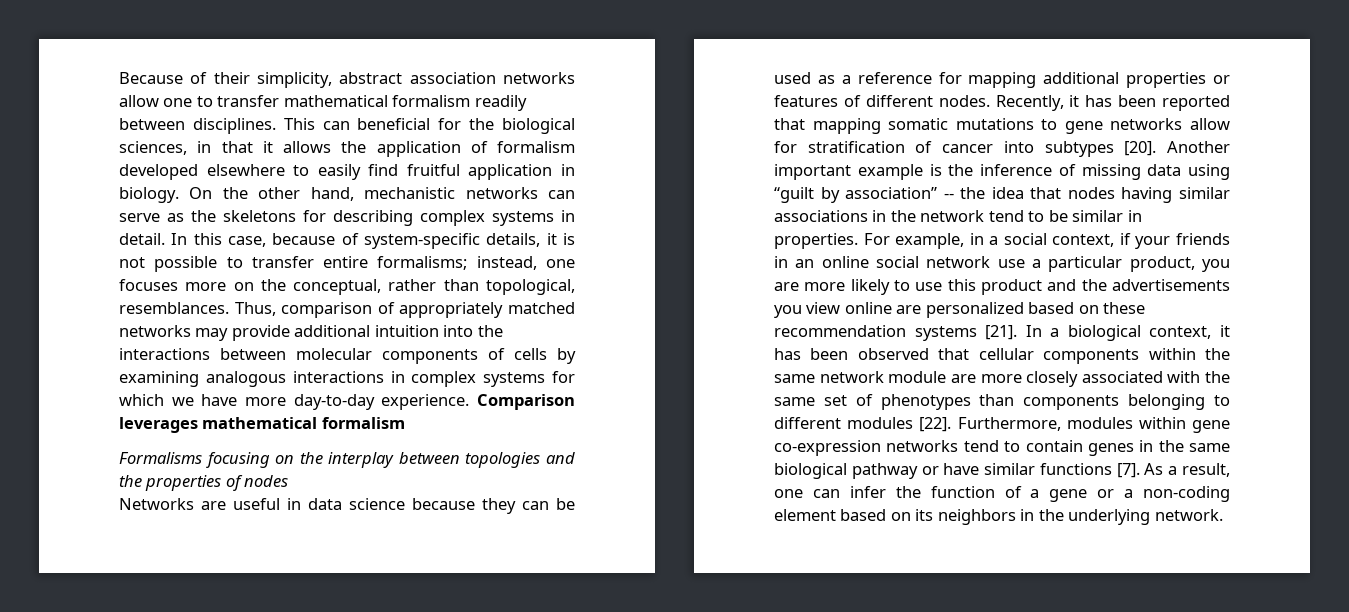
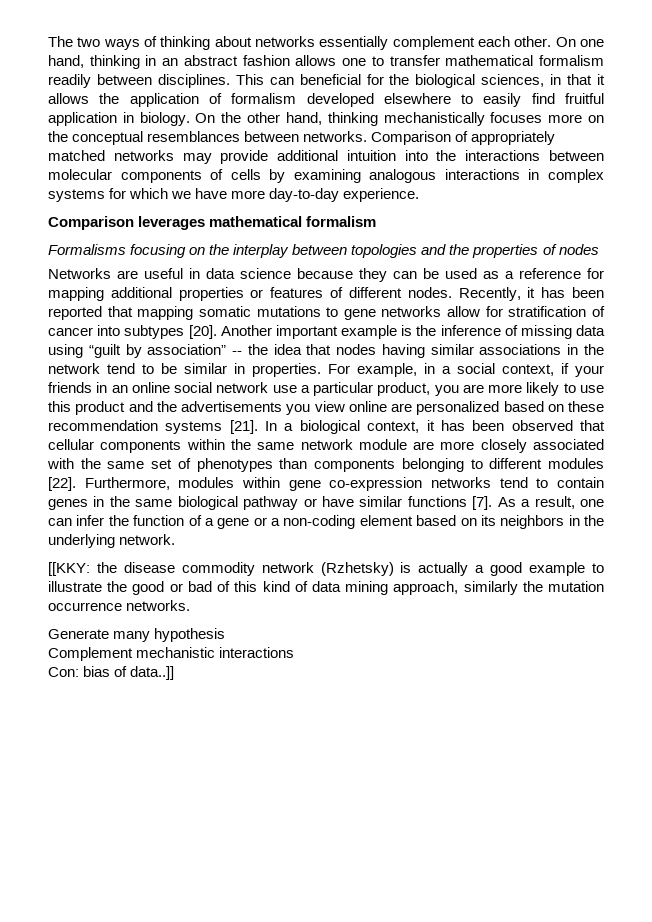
[119,72,575,88] [119,95,159,107] Because of their simplicity, abstract association networks allow -> [48,36,604,50] [48,55,337,69] The two ways of thinking about networks essentially complement each other. On one hand, thinking in an abstract fashion allows
[364,187,575,199] [119,210,575,226] [119,233,575,249] [119,256,575,272] [119,279,575,295] [119,302,373,318] mechanistic networks can serve as the skeletons for describing complex systems in detail. In this case, because of system-specific details, it is not possible to transfer entire formalisms; instead, one focuses more on the conceptual, rather than topological, resemblances. Thus, comparison -> [327,112,604,126] [48,131,452,145] thinking mechanistically focuses more on the conceptual resemblances between networks. Comparison
(470, 402) none -> (420, 195) //
(1223, 515) none -> [48,562,605,576] [48,581,604,595] [48,600,191,611] [48,628,226,642] [48,647,295,661] [48,666,175,680] // [[KKY: the disease commodity network (Rzhetsky) is actually a good example to illustrate the good or bad of this kind of data mining approach, similarly the mutation occurrence networks. // Generate many hypothesis // Complement mechanistic interactions // Con: bias of data..]]

